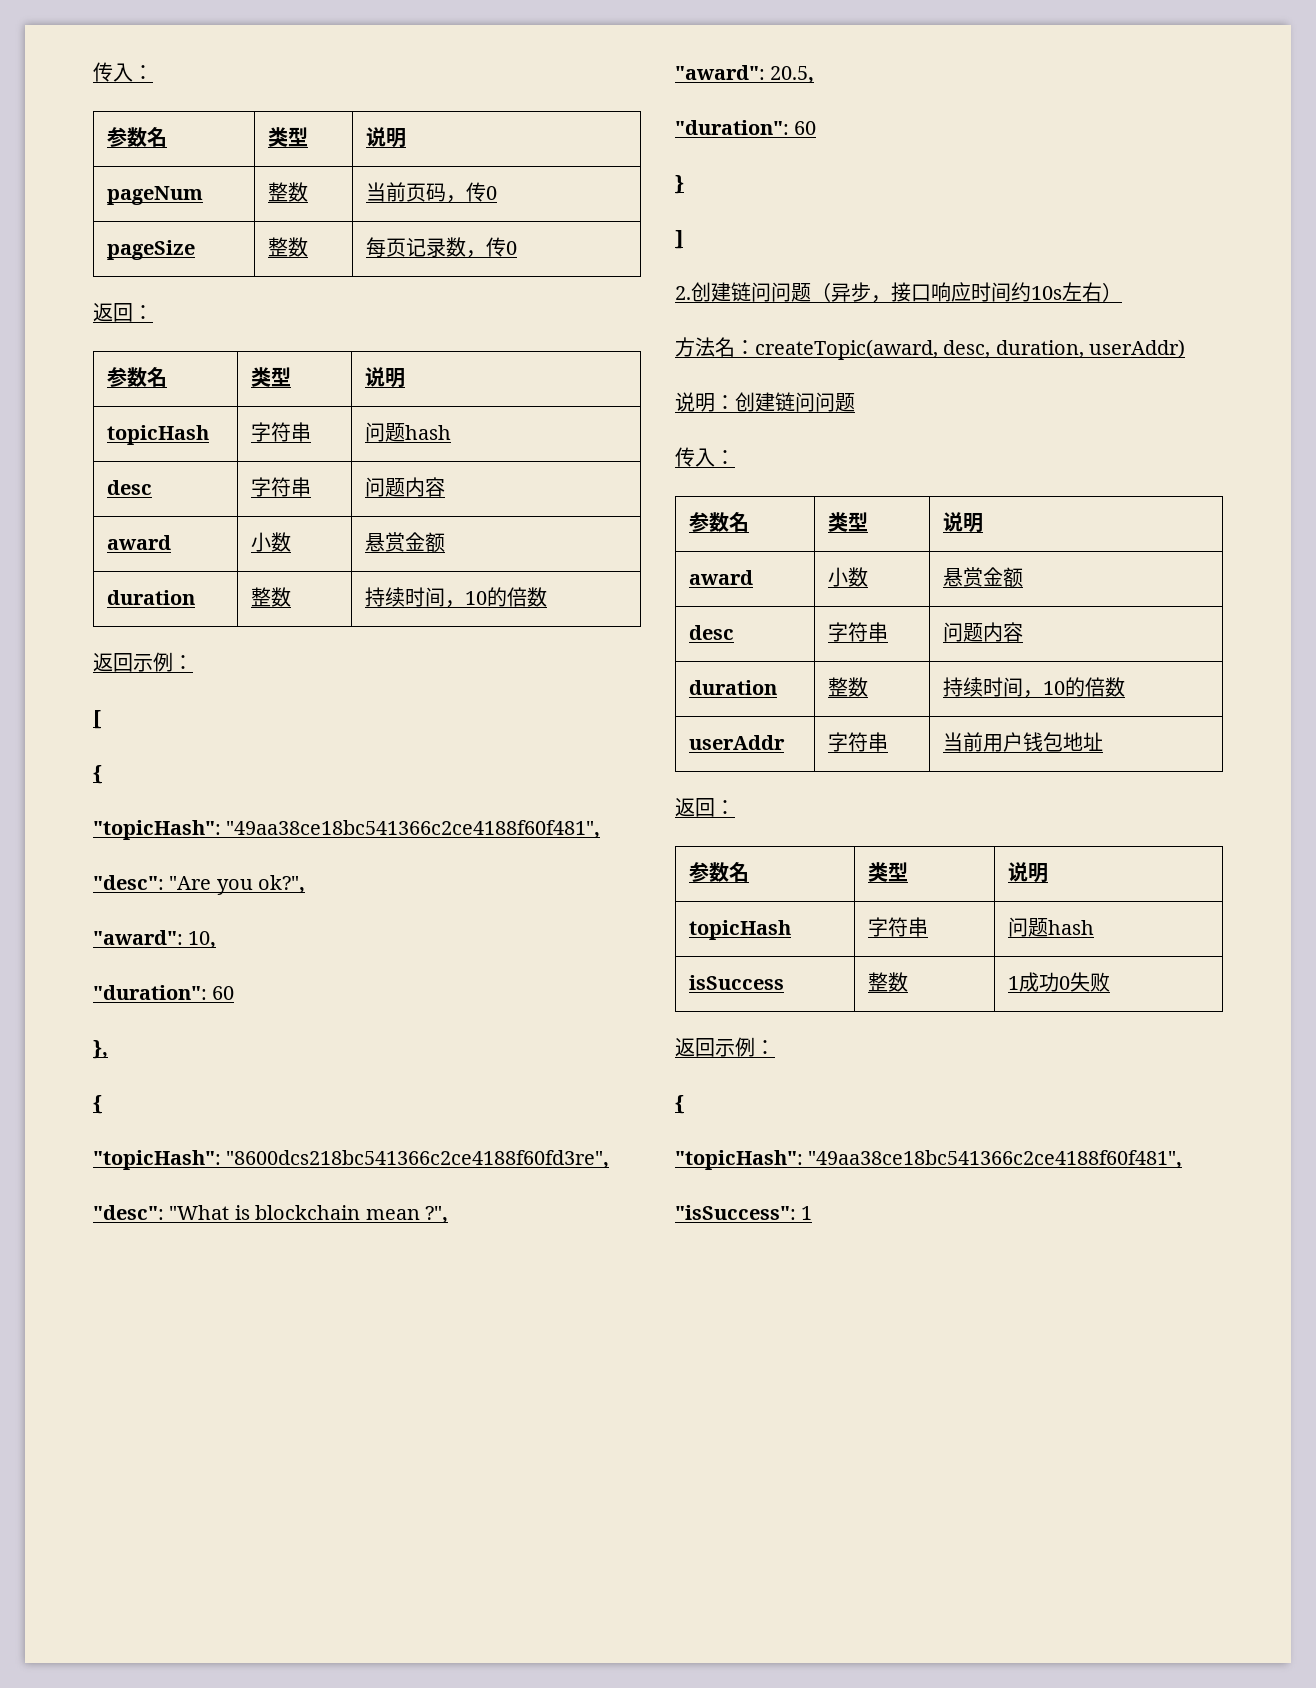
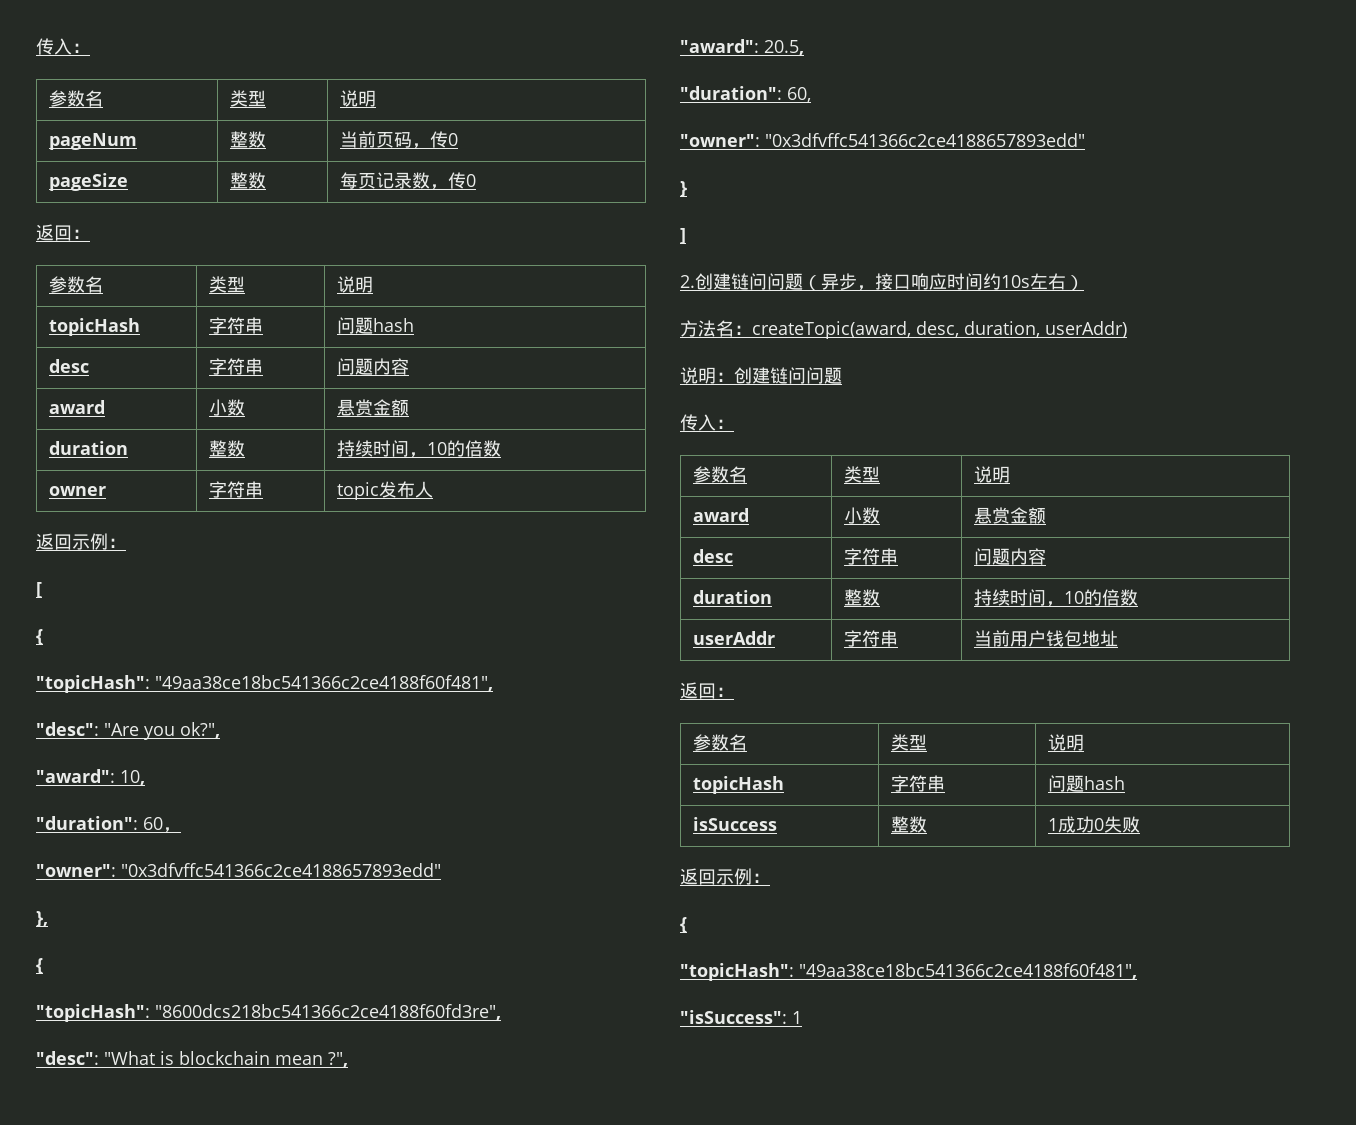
(547, 597) none -> [48,486,106,496] [208,481,263,498] [336,481,433,500] // owner | 字符串 | topic发布人
(235, 993) none -> [162,827,181,833] [36,863,441,877] ， // "owner": "0x3dfvffc541366c2ce4188657893edd"
[794,121,817,135] 60 -> [786,87,811,102] [680,133,1085,147] 60, // "owner": "0x3dfvffc541366c2ce4188657893edd"

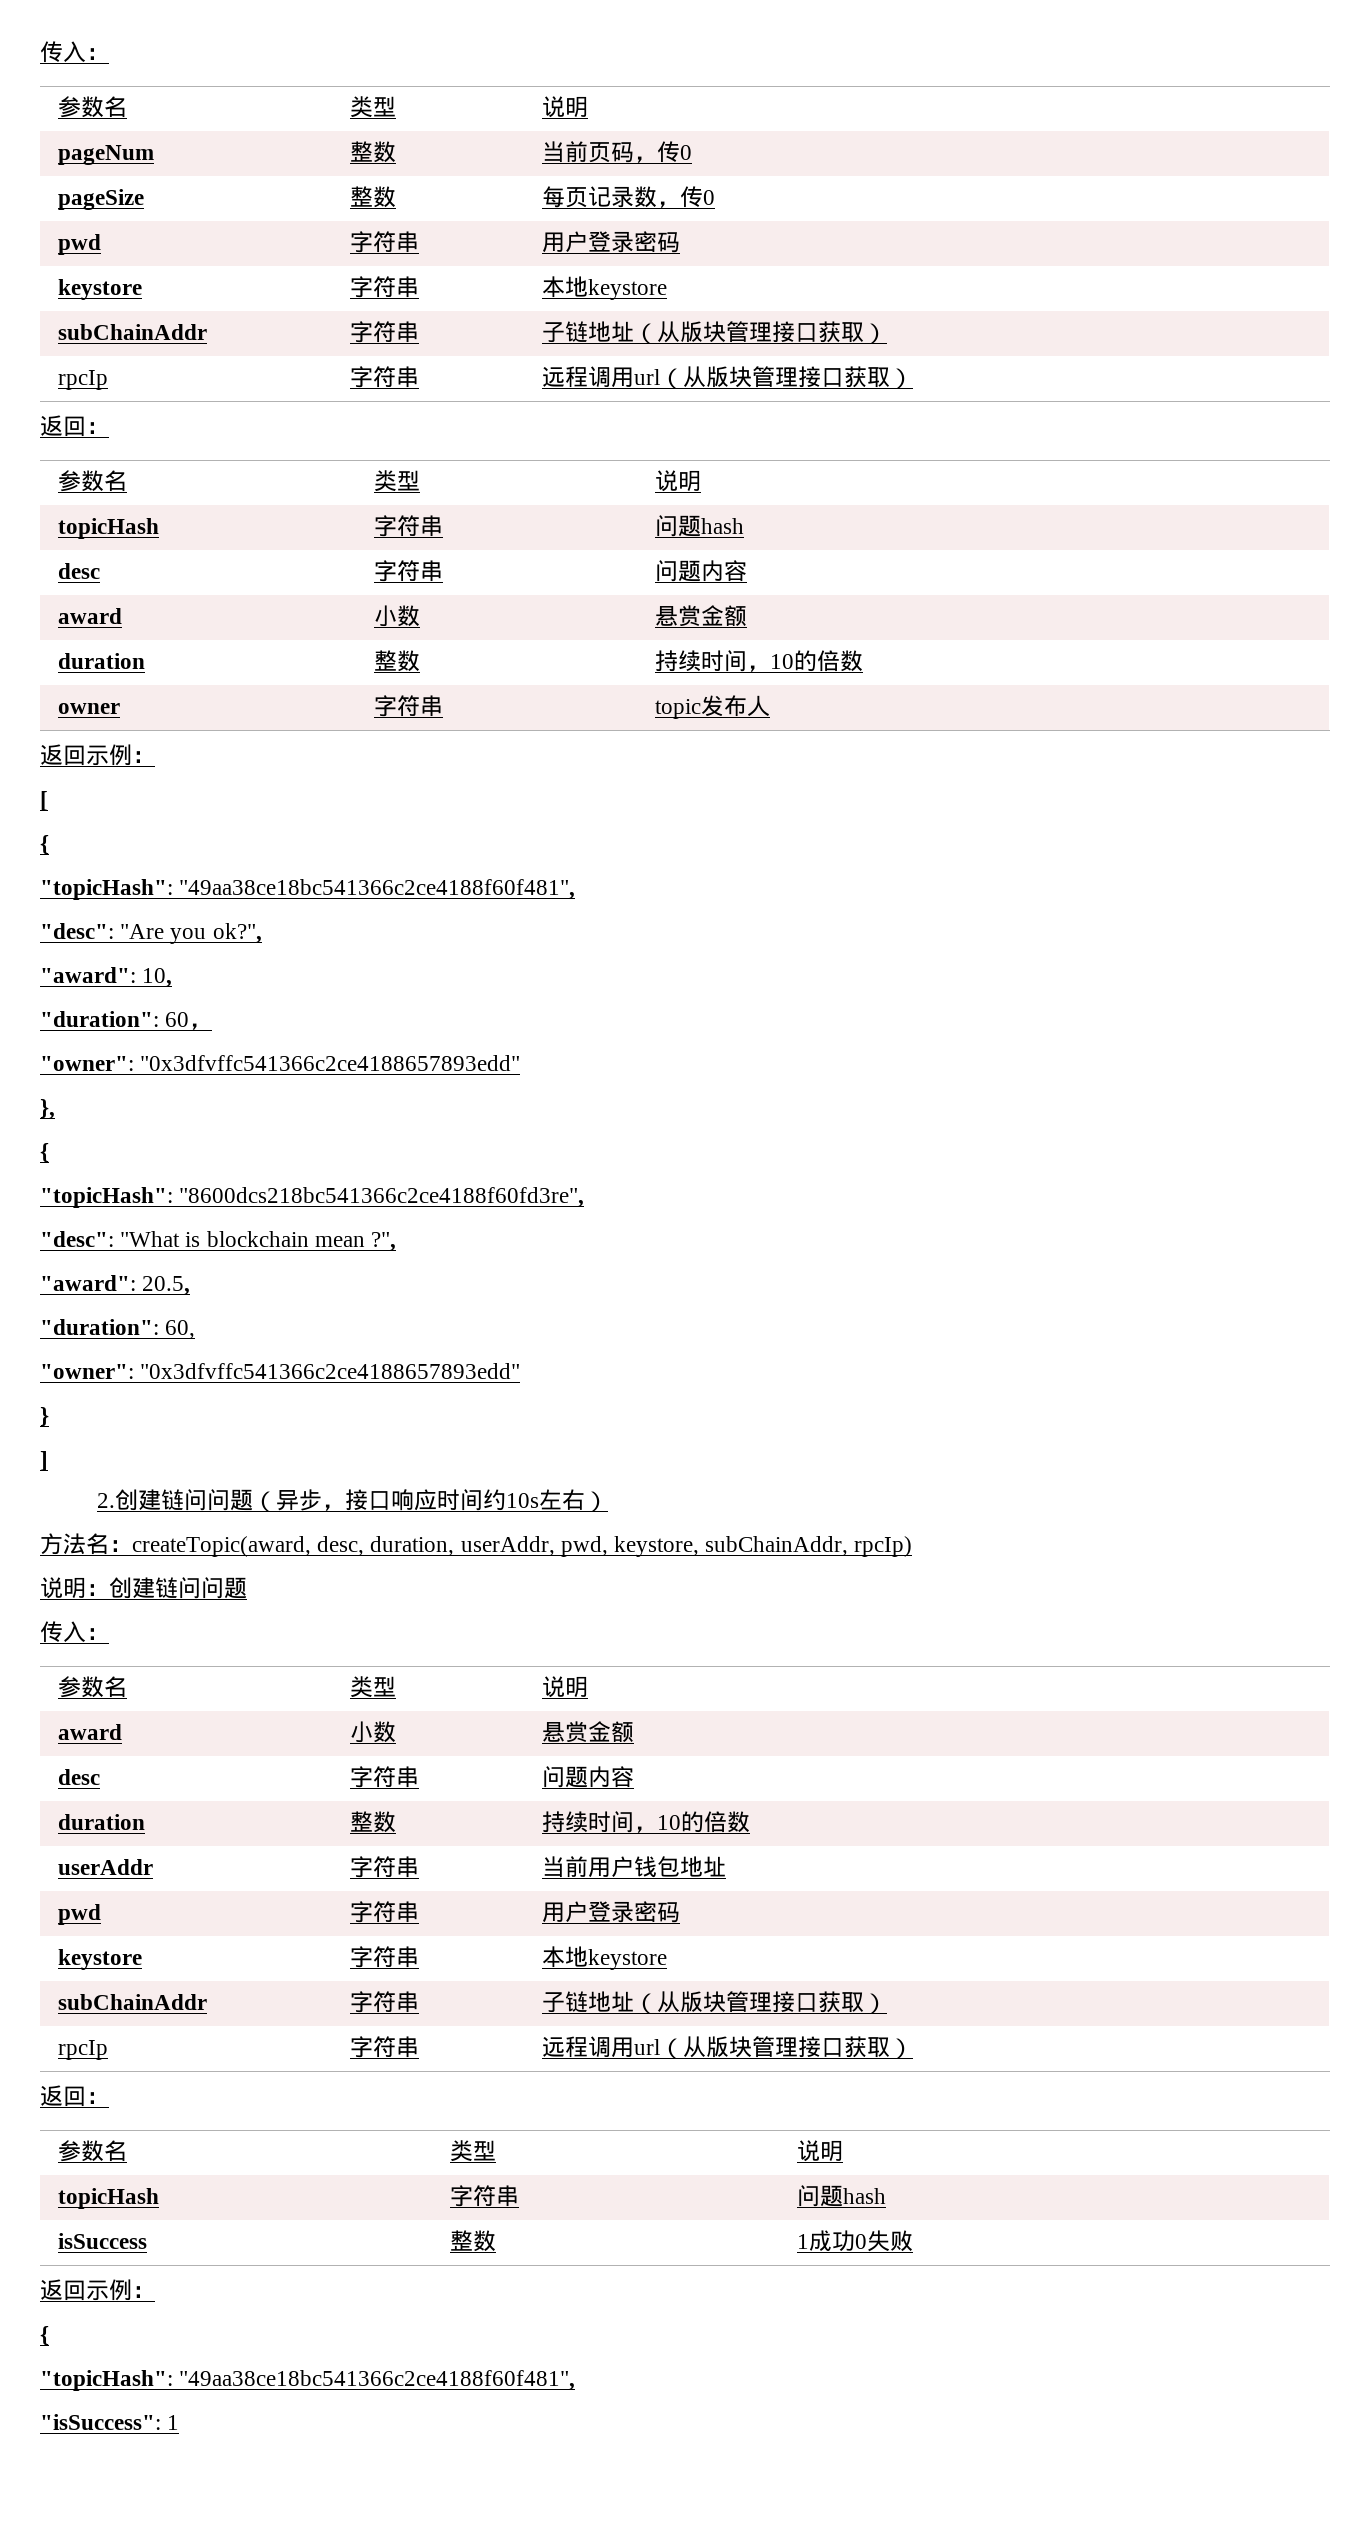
(476, 180) none -> [58,234,102,255] [350,231,420,253] [542,231,681,253] [58,279,143,300] [350,276,420,298] [542,276,668,300] [58,324,208,340] [350,321,420,343] [542,321,888,344] [58,370,109,390] [350,366,420,388] [542,366,914,389] // pwd | 字符串 | 用户登录密码 // keystore | 字符串 | 本地keystore // subChainAddr | 字符串 | 子链地址（从版块管理接口获取） // rpcIp | 字符串 | 远程调用url（从版块管理接口获取）
[1044,321,1127,338] userAddr) -> [460,1536,913,1557] userAddr, pwd, keystore, subChainAddr, rpcIp)
(1118, 638) none -> [58,1904,102,1925] [350,1901,420,1923] [542,1901,681,1923] [58,1949,143,1970] [350,1946,420,1968] [542,1946,668,1970] [58,1994,208,2010] [350,1991,420,2013] [542,1991,888,2014] [58,2040,109,2060] [350,2036,420,2058] [542,2036,914,2059] // pwd | 字符串 | 用户登录密码 // keystore | 字符串 | 本地keystore // subChainAddr | 字符串 | 子链地址（从版块管理接口获取） // rpcIp | 字符串 | 远程调用url（从版块管理接口获取）

